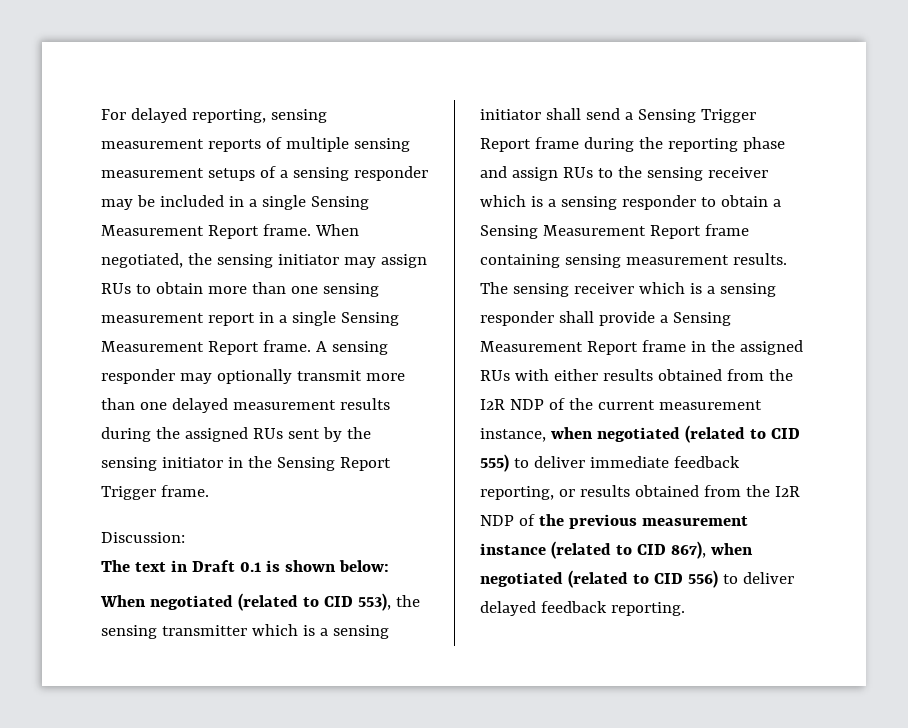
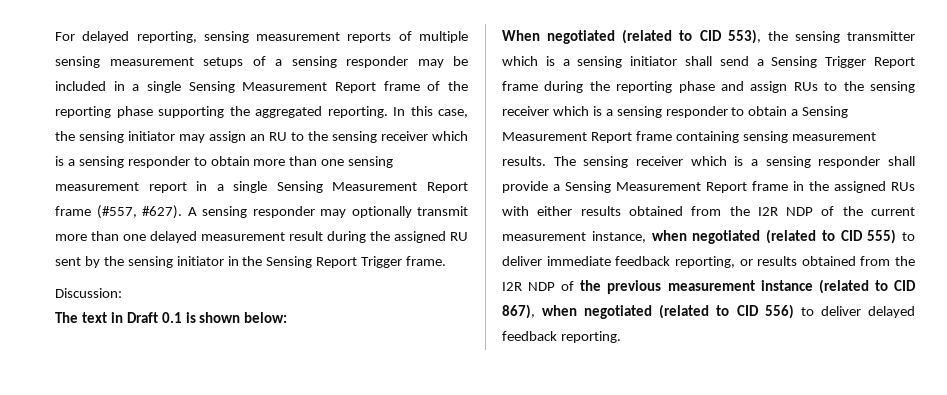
[262,224,359,236] [101,253,183,268] frame. When negotiated, -> [383,81,469,91] [55,106,468,118] frame of the reporting phase supporting the aggregated reporting. In this case,
[101,283,131,294] RUs -> [250,131,468,143] [55,156,190,168] an RU to the sensing receiver which is a sensing responder
[262,340,311,352] frame. -> [55,205,182,219] frame (#557, #627).
[339,398,390,410] results -> [289,231,323,241] result
[252,428,283,439] RUs -> [450,232,468,241] RU

